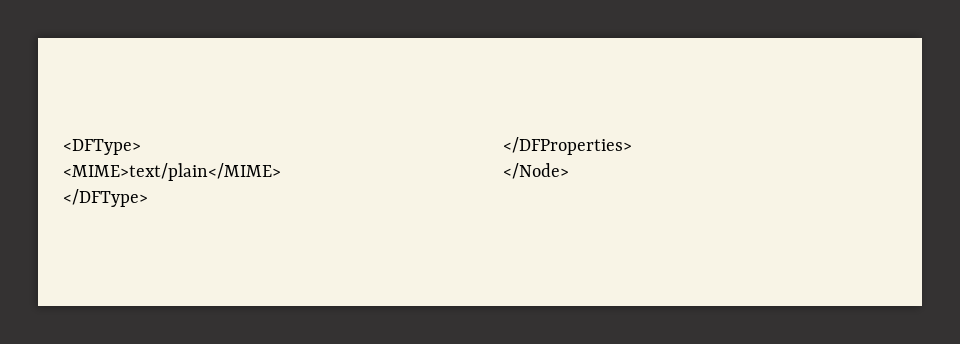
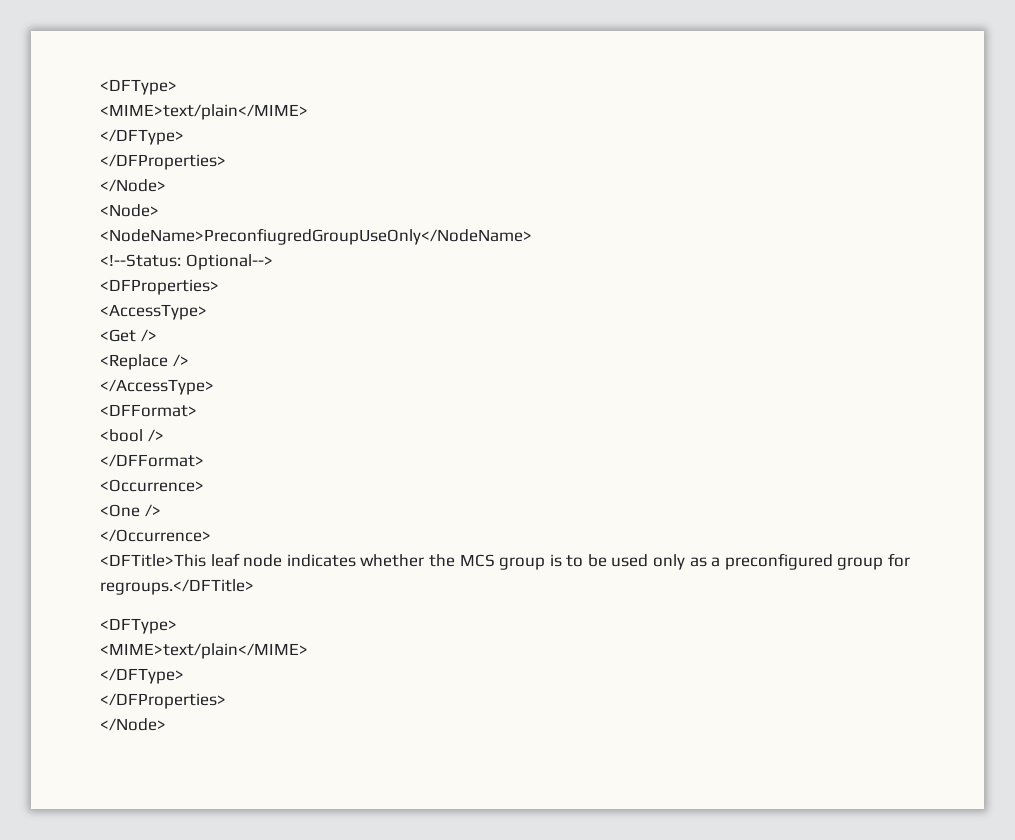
[63,139,141,155] [63,163,281,181] [63,189,148,207] [503,137,632,155] [503,163,569,179] <DFType> // <MIME>text/plain</MIME> // </DFType> // </DFProperties> // </Node> -> [100,79,177,95] [100,104,308,120] [100,129,184,145] [100,154,226,170] [100,179,166,192] [100,204,159,217] [100,228,532,245] [100,254,273,270] [100,279,219,295] [100,304,207,320] [100,329,157,342] [100,354,189,370] [100,379,214,395] [100,404,197,417] [100,429,164,442] [100,454,204,467] [100,479,204,492] [100,504,161,517] [100,529,211,542] [100,553,911,570] [100,579,254,595] [100,618,177,634] [100,643,308,659] [100,668,184,684] [100,693,226,709] [100,718,166,731] <DFType> // <MIME>text/plain</MIME> // </DFType> // </DFProperties> // </Node> // <Node> // <NodeName>PreconfiugredGroupUseOnly</NodeName> // <!--Status: Optional--> // <DFProperties> // <AccessType> // <Get /> // <Replace /> // </AccessType> // <DFFormat> // <bool /> // </DFFormat> // <Occurrence> // <One /> // </Occurrence> // <DFTitle>This leaf node indicates whether the MCS group is to be used only as a preconfigured group for regroups.</DFTitle> // <DFType> // <MIME>text/plain</MIME> // </DFType> // </DFProperties> // </Node>

